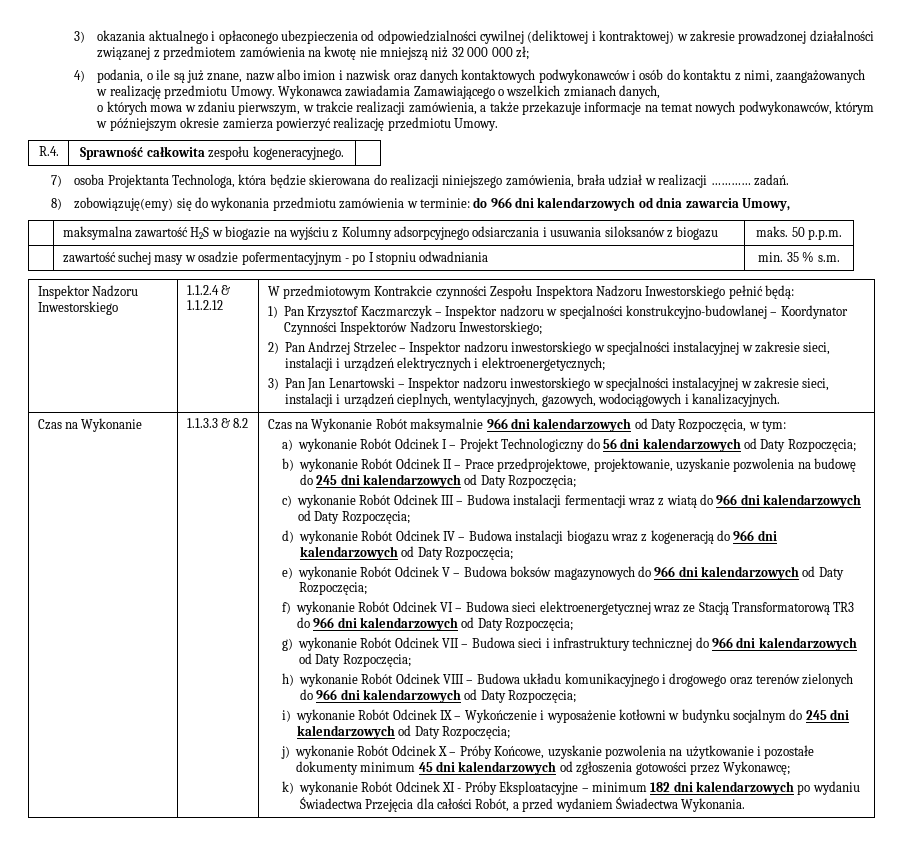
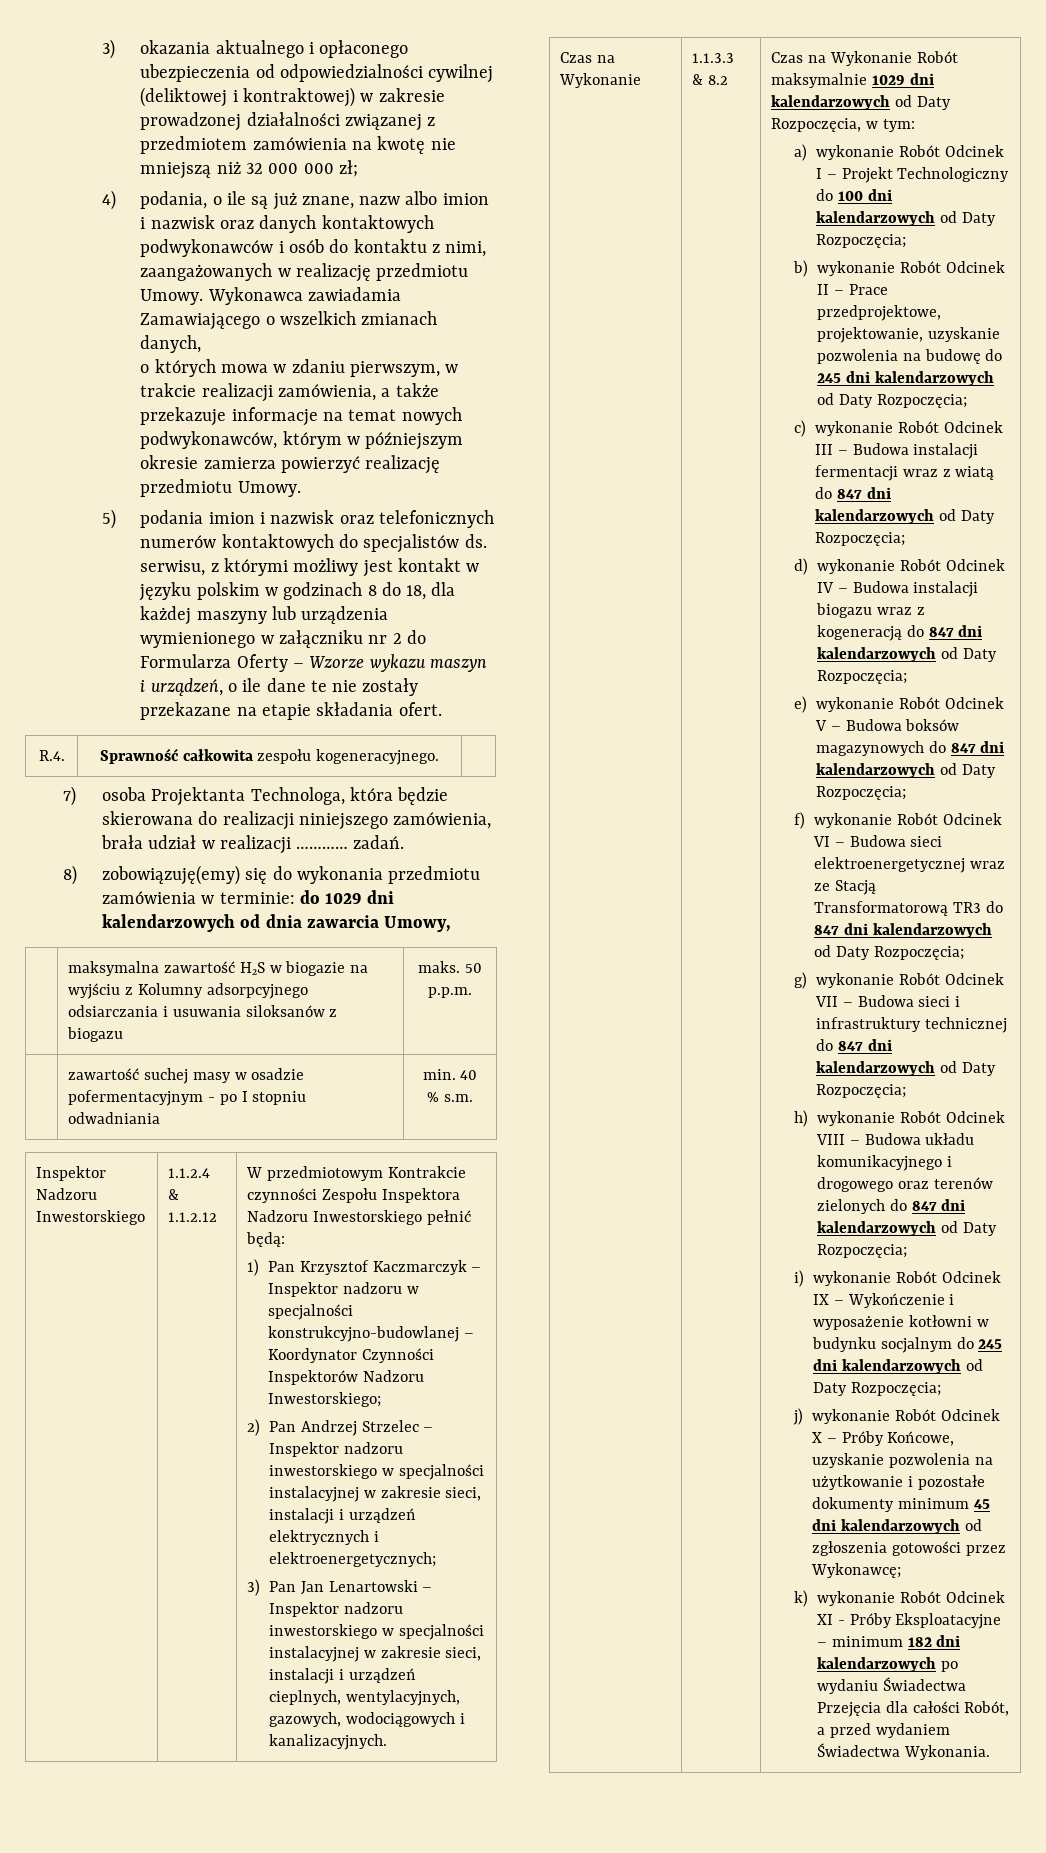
(499, 124) none -> [101,509,494,529] [140,534,487,553] [140,558,480,577] [139,582,456,601] [140,606,389,625] [140,630,426,648] [140,654,487,672] [140,678,419,696] [140,702,442,720] // 5) podania imion i nazwisk oraz telefonicznych numerów kontaktowych do specjalistów ds. serwisu, z którymi możliwy jest kontakt w języku polskim w godzinach 8 do 18, dla każdej maszyny lub urządzenia wymienionego w załączniku nr 2 do Formularza Oferty – Wzorze wykazu maszyn i urządzeń, o ile dane te nie zostały przekazane na etapie składania ofert.
[490,197,512,208] 966 -> [325,893,363,904] 1029
[786,252,799,262] 35 -> [460,1070,478,1080] 40
[486,418,508,429] 966 -> [872,75,906,85] 1029
[602,438,617,449] 56 -> [837,191,863,201] 100
[716,494,738,505] 966 -> [836,489,862,499] 847
[733,530,755,541] 966 -> [928,627,954,637] 847
[654,566,676,577] 966 -> [950,743,976,753] 847
[313,617,335,628] 966 -> [814,925,840,935] 847
[712,637,734,648] 966 -> [837,1041,863,1051] 847
[316,689,338,700] 966 -> [911,1201,937,1211] 847

